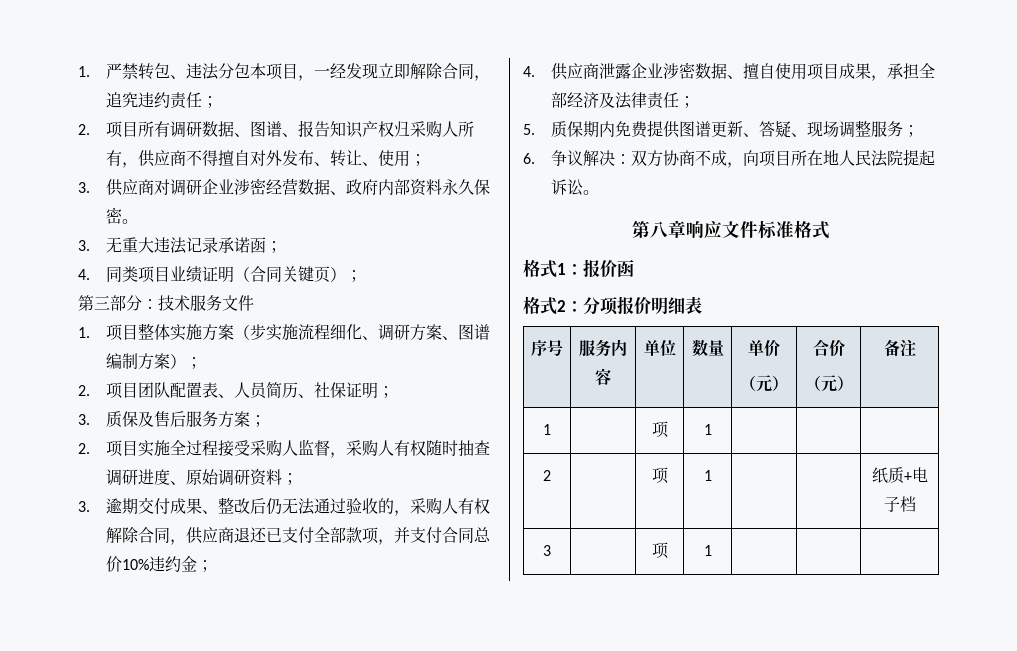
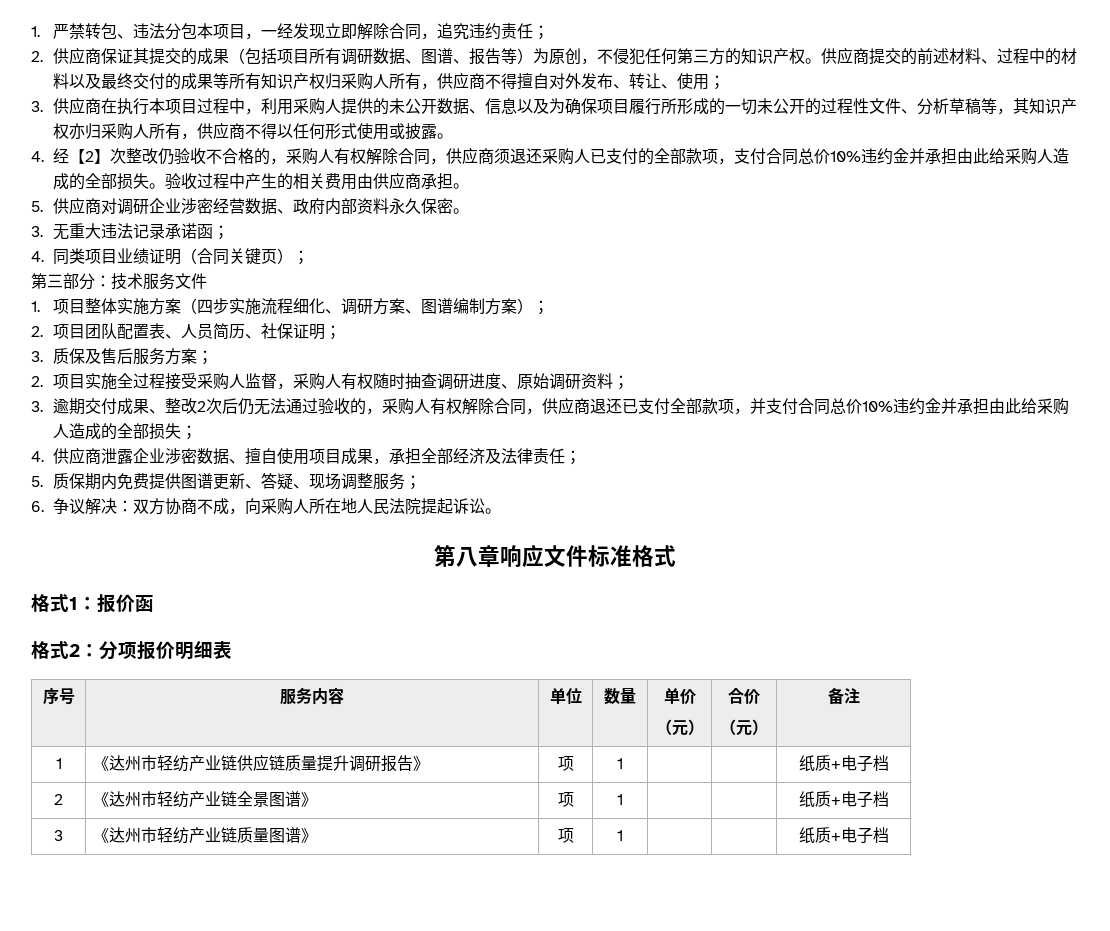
(90, 129) none -> [53,47,278,65] 供应商保证其提交的成果（包括
(331, 129) none -> [501,47,1078,65] [53,73,262,90] 等）为原创，不侵犯任何第三方的知识产权。供应商提交的前述材料、过程中的材料以及最终交付的成果等所有
(155, 187) none -> [101,98,1078,115] [53,122,454,140] [31,147,1070,165] [53,172,470,190] [31,197,102,214] 在执行本项目过程中，利用采购人提供的未公开数据、信息以及为确保项目履行所形成的一切未公开的过程性文件、分析草稿等，其知识产权亦归采购人所有，供应商不得以任何形式使用或披露。 // 4.经【2】次整改仍验收不合格的，采购人有权解除合同，供应商须退还采购人已支付的全部款项，支付合同总价10%违约金并承担由此给采购人造成的全部损失。验收过程中产生的相关费用由供应商承担。 // 5.供应商
(251, 332) none -> [197,299,214,314] 四
(251, 506) none -> [197,398,223,414] 2次
(198, 564) none -> [941,398,1070,415] [53,423,182,440] 并承担由此给采购人造成的全部损失
[759,150,792,167] 项目 -> [261,498,310,515] 采购人
[651,421,669,438] [703,424,712,435] [543,470,551,481] | 项 | 1 | | | // 2 | -> [92,754,429,772] [557,756,574,771] [617,758,623,769] [798,755,889,772] [54,794,63,805] [92,791,317,808] 《达州市轻纺产业链供应链质量提升调研报告》 | 项 | 1 | | | 纸质+电子档 // 2 | 《达州市轻纺产业链全景图谱》
[651,542,669,559] [703,545,712,556] | 项 | 1 | | | -> [92,827,317,844] [557,828,574,843] [617,830,623,841] [798,827,889,844] 《达州市轻纺产业链质量图谱》 | 项 | 1 | | | 纸质+电子档

